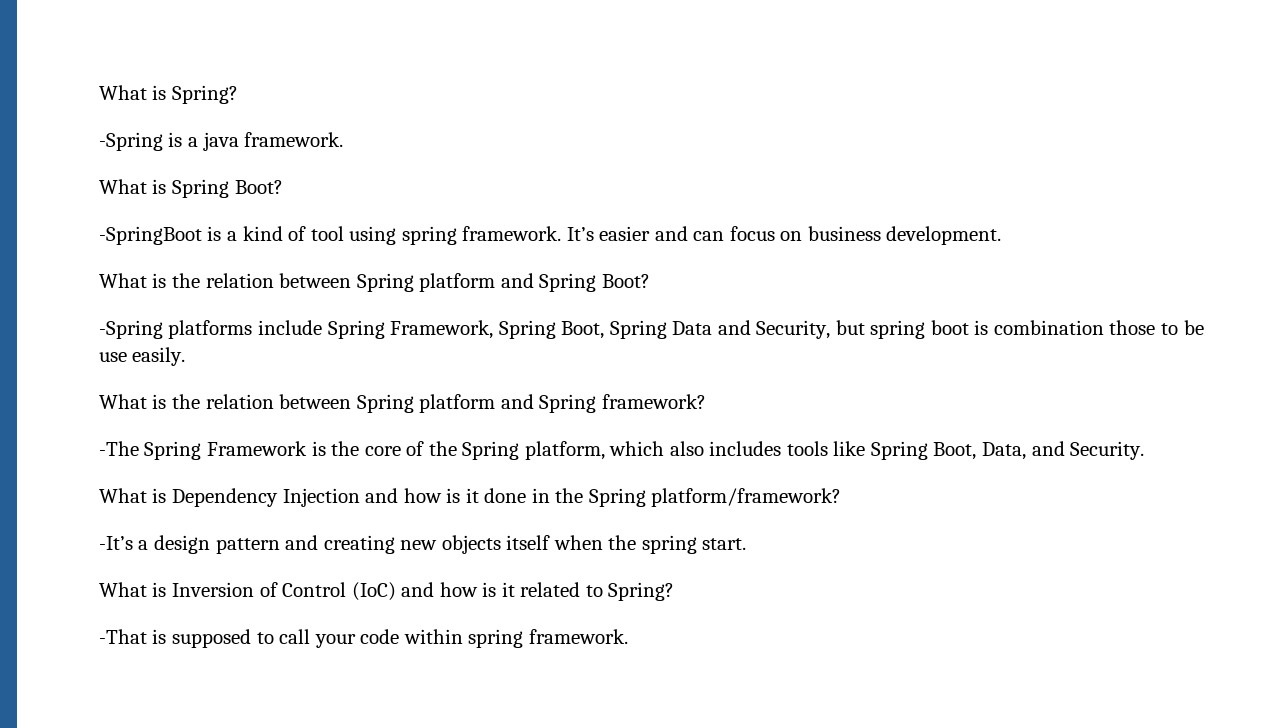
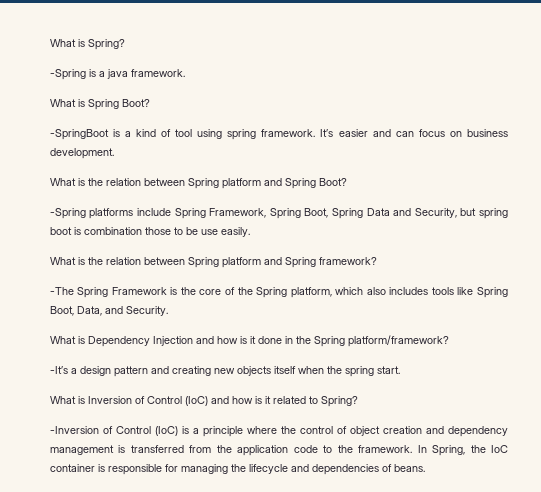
[98,629,628,648] -That is supposed to call your code within spring framework. -> [49,426,509,437] [49,445,509,456] [49,464,425,475] -Inversion of Control (IoC) is a principle where the control of object creation and dependency management is transferred from the application code to the framework. In Spring, the IoC container is responsible for managing the lifecycle and dependencies of beans.

